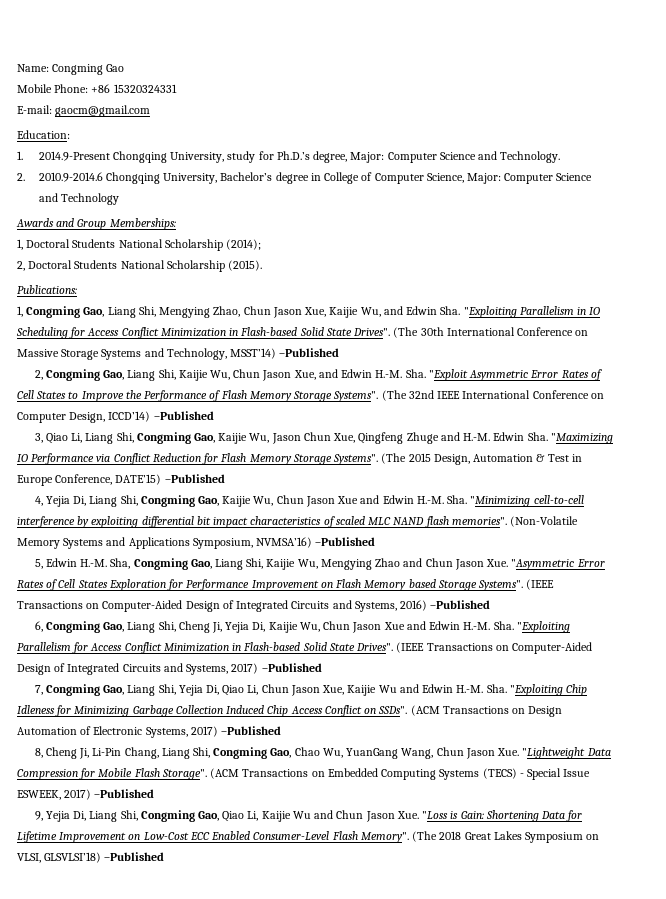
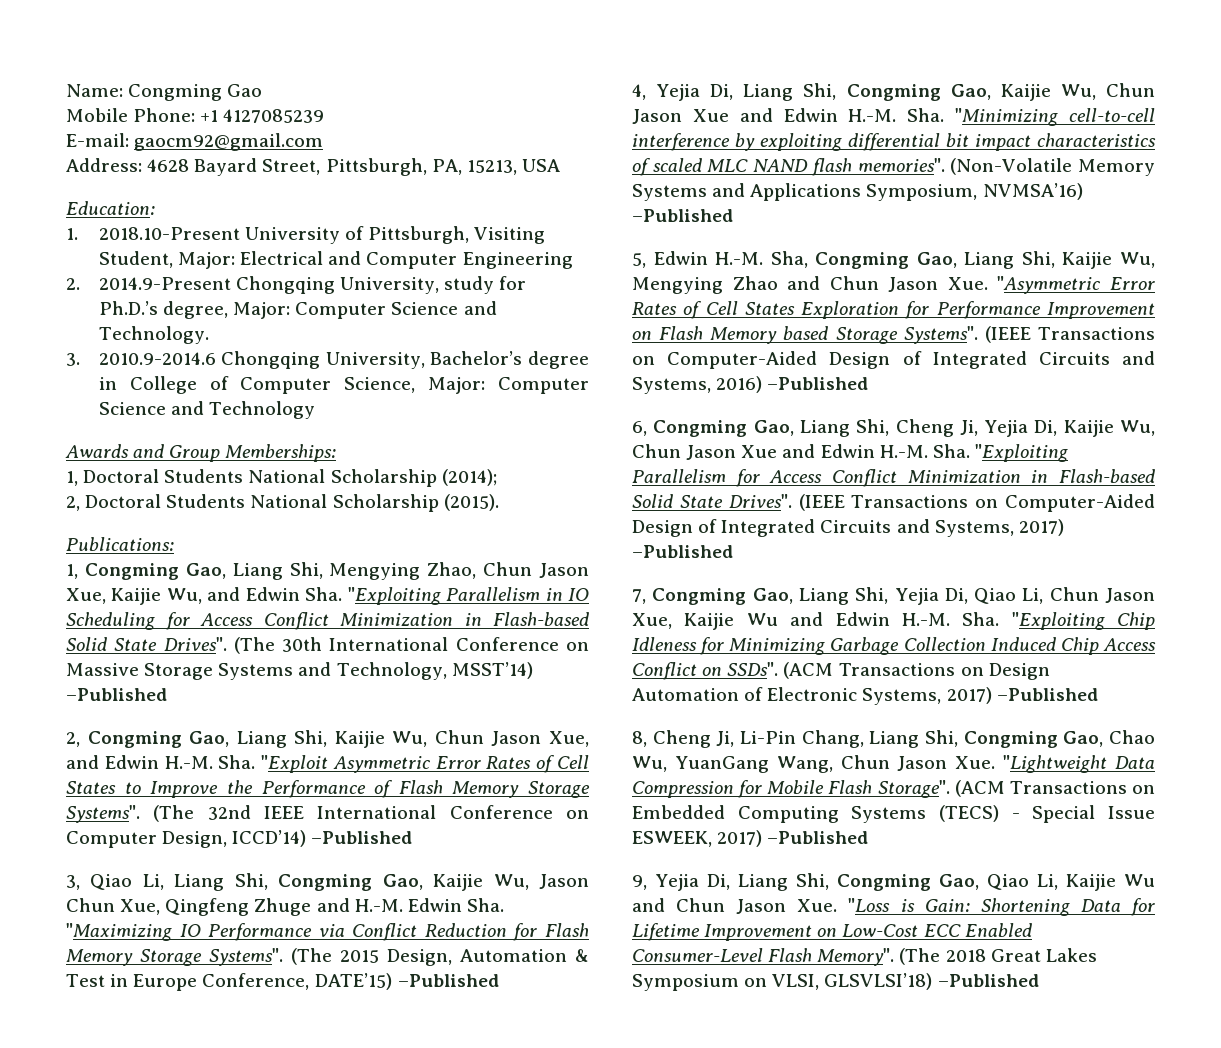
[91,84,177,93] +86 15320324331 -> [200,109,325,123] +1 4127085239
[55,105,151,117] [17,130,70,139] [17,151,23,160] gaocm@gmail.com // Education: // 1. -> [134,133,324,151] [66,158,560,176] [66,201,155,215] [66,226,546,244] [98,251,573,269] [66,278,80,290] gaocm92@gmail.com // Address: 4628 Bayard Street, Pittsburgh, PA, 15213, USA // Education: // 1. 2018.10-Present University of Pittsburgh, Visiting Student, Major: Electrical and Computer Engineering // 2.
[17,173,25,181] 2. -> [66,353,80,366] 3.

